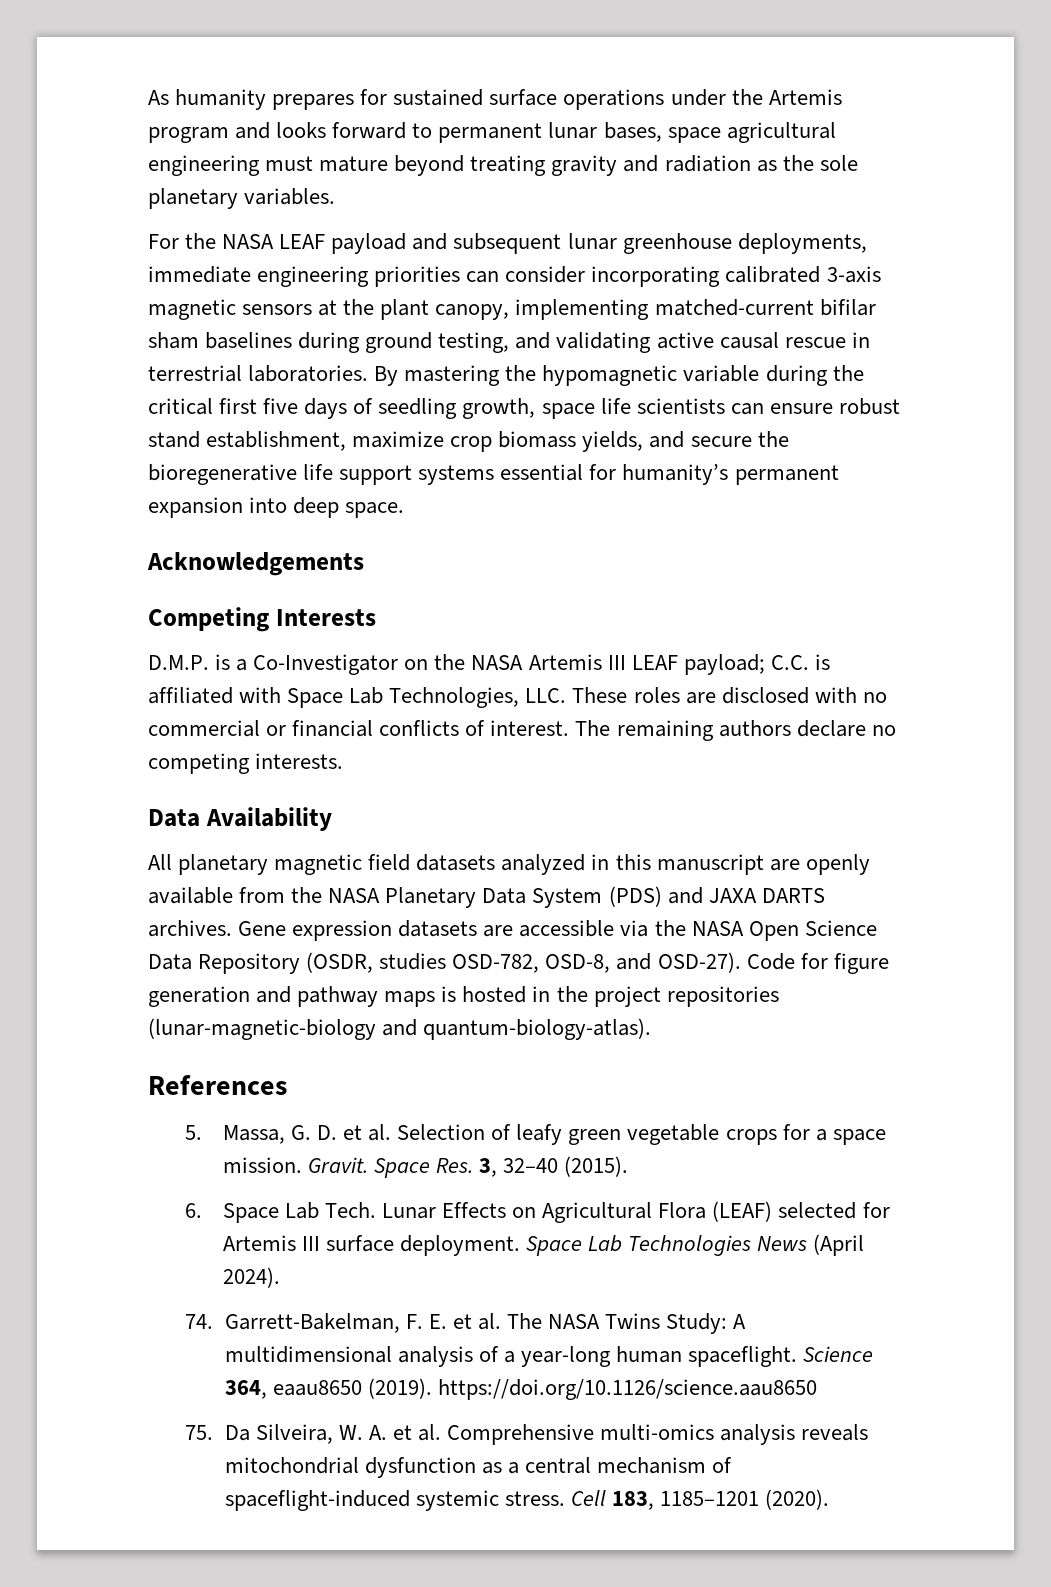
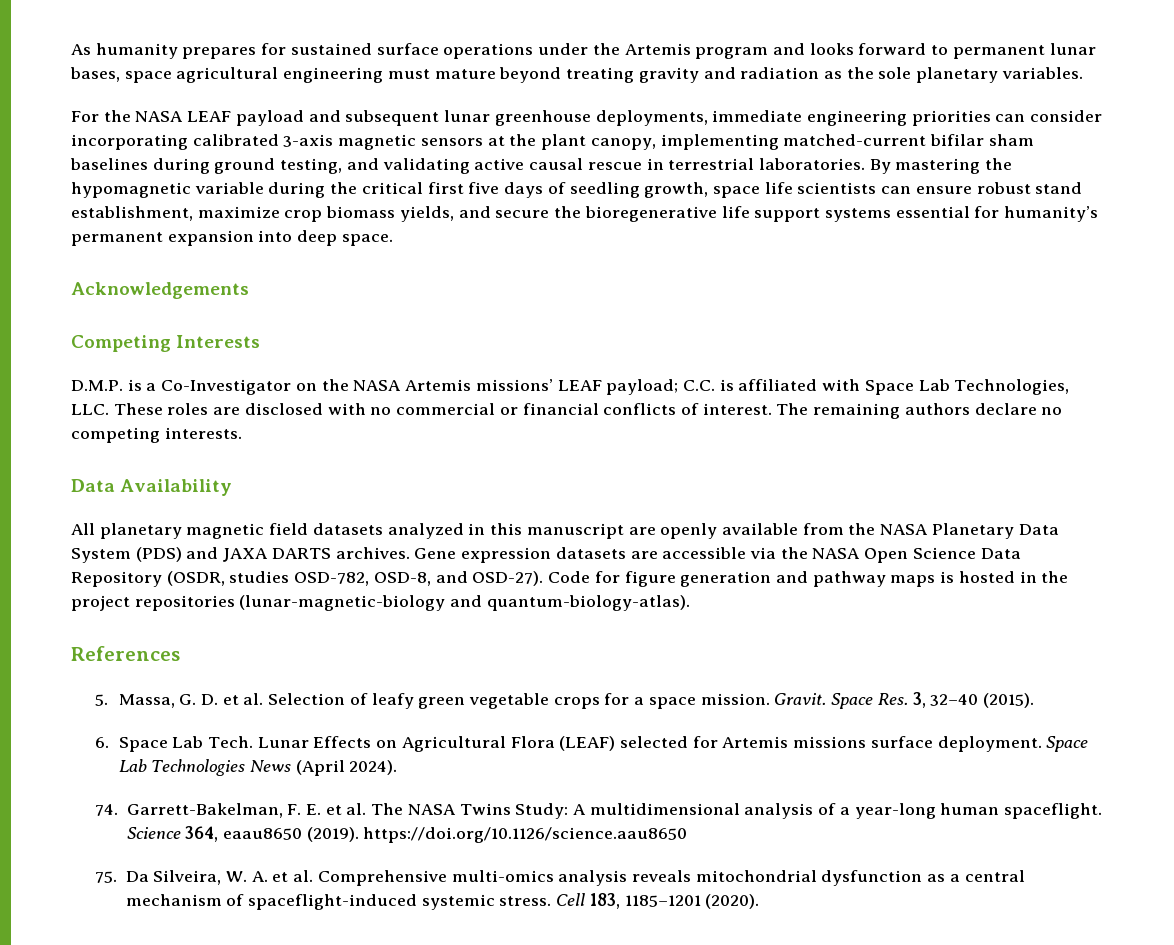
[607,655,626,670] III -> [475,379,553,391] missions’
[301,1236,320,1251] III -> [793,736,867,748] missions

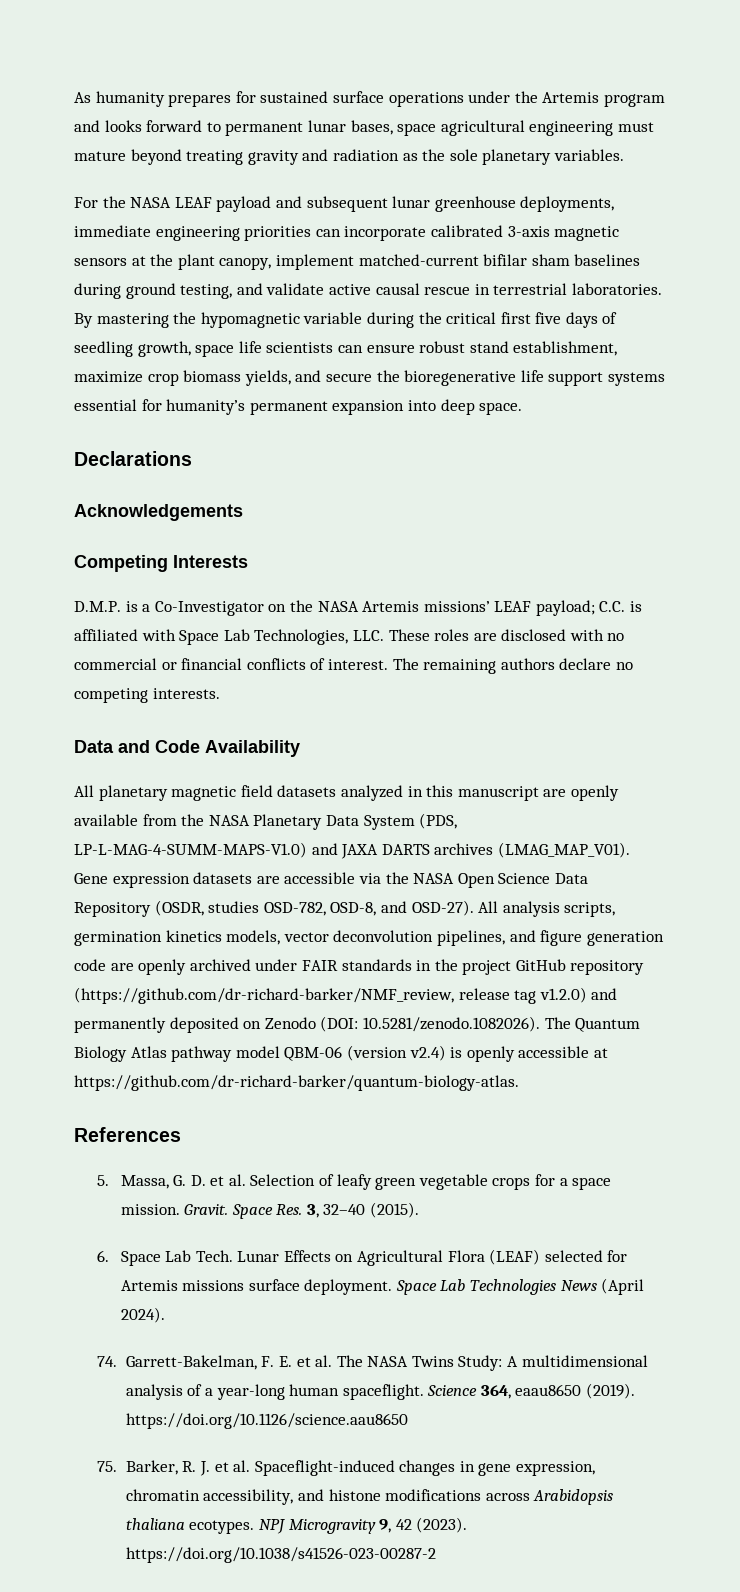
[1030,110,1103,122] [71,134,188,150] consider incorporating -> [344,226,427,241] incorporate
[660,134,779,150] implementing -> [275,254,354,270] implement
[382,158,470,174] validating -> [266,283,325,295] validate
(393, 240) none -> [74,451,192,466] // Declarations
(115, 485) none -> [118,740,200,753] and Code
[135,547,182,562] (PDS) -> [419,813,458,829] [74,842,307,858] (PDS, LP-L-MAG-4-SUMM-MAPS-V1.0)
[335,547,410,559] archives. -> [434,842,630,858] archives (LMAG_MAP_V01).
[548,571,1069,587] [71,595,690,611] Code for figure generation and pathway maps is hosted in the project repositories (lunar-magnetic-biology and quantum-biology-atlas). -> [478,901,616,917] [74,930,664,946] [74,959,645,975] [74,987,618,1004] [74,1016,641,1033] [74,1045,608,1062] [74,1075,519,1091] All analysis scripts, germination kinetics models, vector deconvolution pipelines, and figure generation code are openly archived under FAIR standards in the project GitHub repository (https://github.com/dr-richard-barker/NMF_review, release tag v1.2.0) and permanently deposited on Zenodo (DOI: 10.5281/zenodo.1082026). The Quantum Biology Atlas pathway model QBM-06 (version v2.4) is openly accessible at https://github.com/dr-richard-barker/quantum-biology-atlas.
[125,870,1025,886] [125,893,760,910] Da Silveira, W. A. et al. Comprehensive multi-omics analysis reveals mitochondrial dysfunction as a central mechanism of spaceflight-induced systemic stress. Cell 183, 1185–1201 (2020). -> [125,1460,596,1476] [125,1489,614,1505] [125,1517,468,1534] [125,1547,436,1563] Barker, R. J. et al. Spaceflight-induced changes in gene expression, chromatin accessibility, and histone modifications across Arabidopsis thaliana ecotypes. NPJ Microgravity 9, 42 (2023). https://doi.org/10.1038/s41526-023-00287-2

